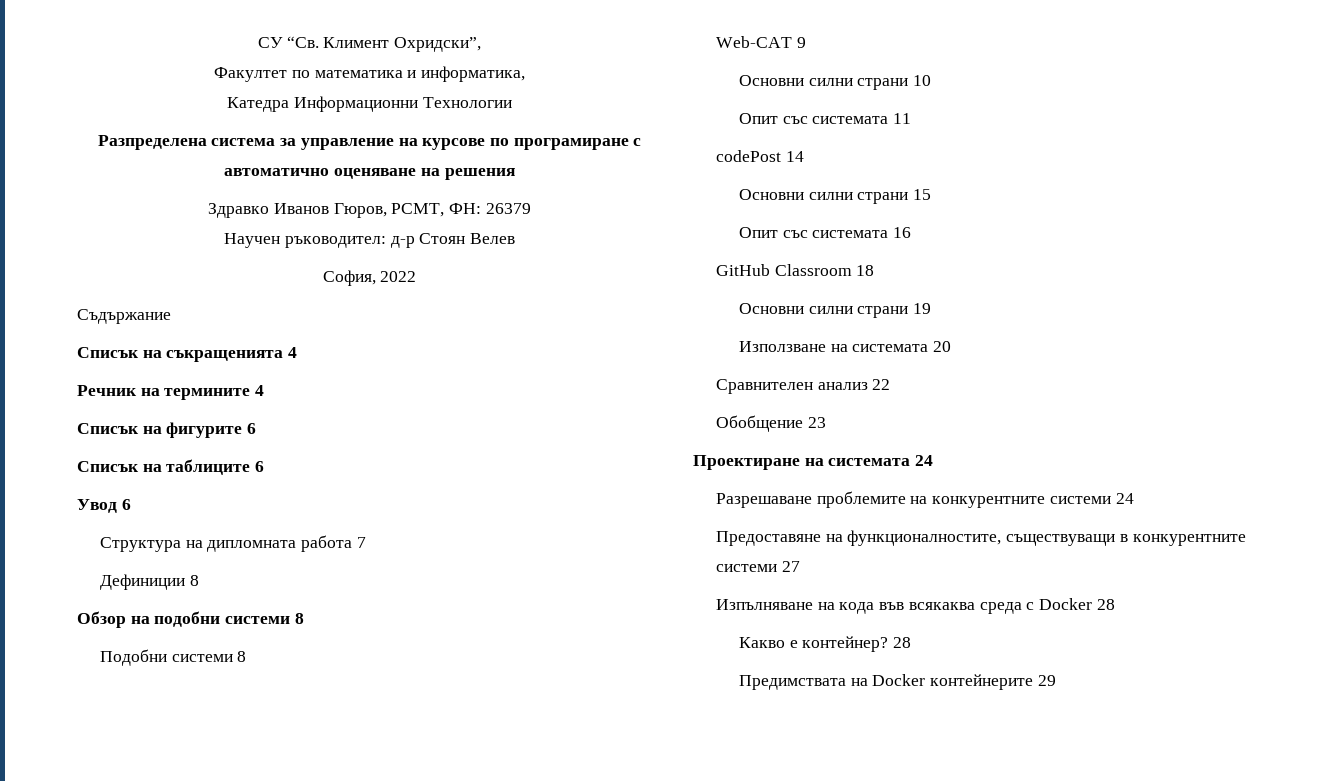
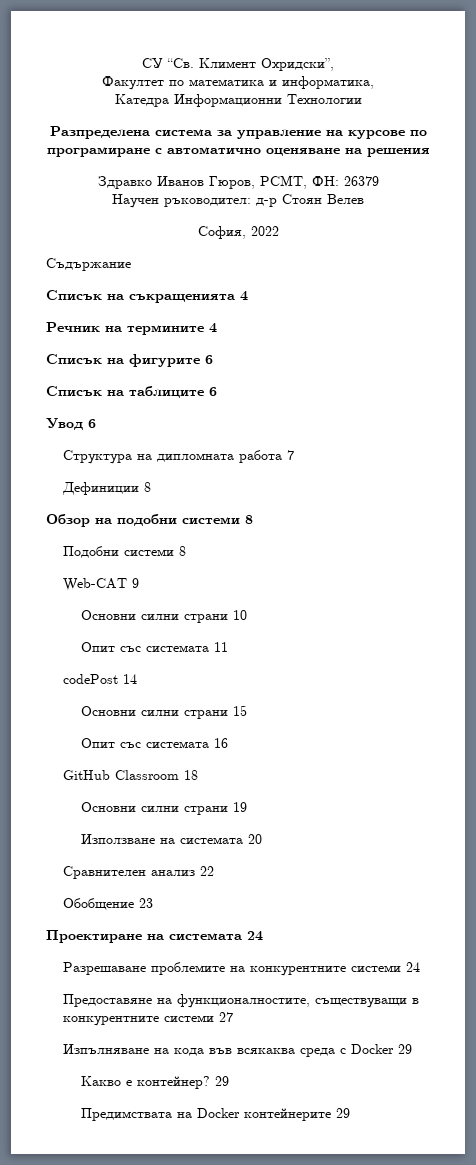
[1096,599,1115,610] 28 -> [398,1044,413,1054] 29
[893,637,912,648] 28 -> [214,1076,229,1086] 29

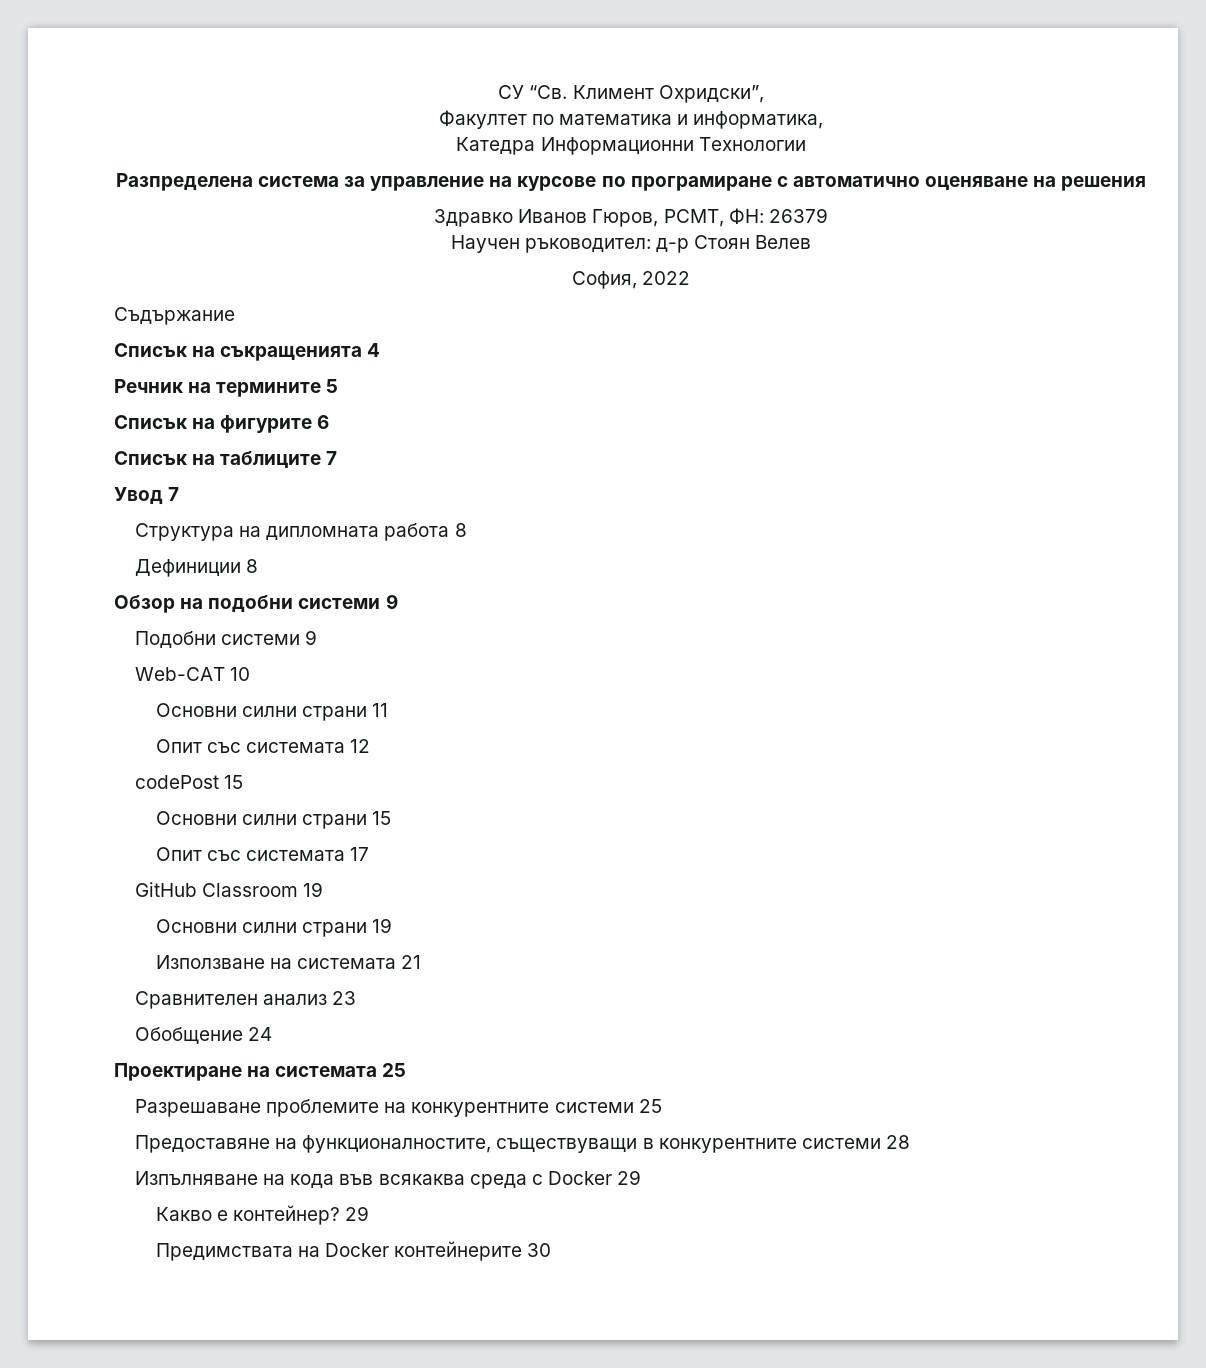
[209,323,217,333] 4 -> [326,379,339,393] 5
[209,387,217,396] 6 -> [326,451,338,465] 7
[88,419,96,428] 6 -> [168,487,180,501] 7
[287,450,295,460] 7 -> [454,523,467,537] 8
[245,515,253,524] 8 -> [385,594,398,609] 9
[179,546,187,556] 8 -> [305,630,318,645] 9
[132,578,140,588] [80,610,247,623] [80,642,228,652] 9 // Основни силни страни 10 // Опит със системата 11 -> [230,667,251,681] [155,703,389,721] [155,739,371,753] 10 // Основни силни страни 11 // Опит със системата 12
[123,674,138,684] 14 -> [224,775,244,789] 15
[213,738,228,748] 16 -> [350,847,370,861] 17
[184,770,199,780] 18 -> [303,882,324,897] 19
[247,834,262,844] 20 -> [401,955,422,969] 21
[200,866,215,876] 22 -> [332,991,357,1005] 23
[139,898,154,908] 23 -> [248,1027,273,1041] 24
[247,931,263,941] 24 -> [382,1063,407,1077] 25
[406,962,421,972] 24 -> [638,1099,662,1113] 25
[219,1012,234,1022] 27 -> [885,1135,910,1149] 28
[335,1108,350,1118] 29 -> [527,1243,552,1257] 30

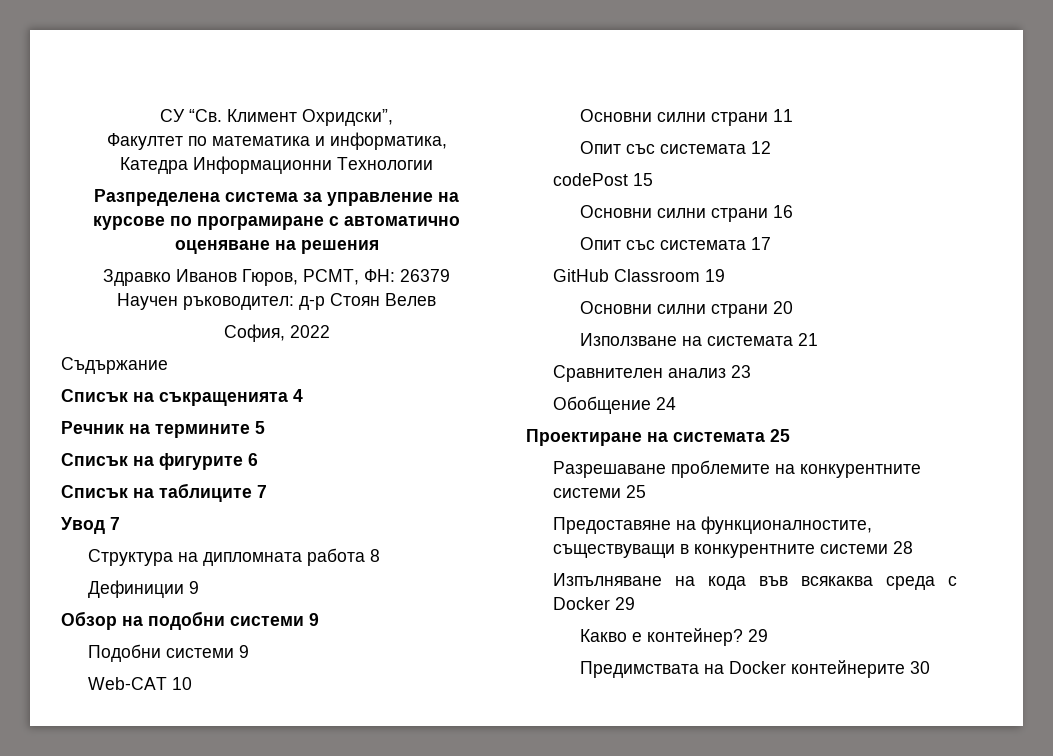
[246,559,259,573] 8 -> [189,581,200,594] 9
[372,811,392,825] 15 -> [773,205,794,218] 16
[372,918,393,933] 19 -> [773,301,794,314] 20

